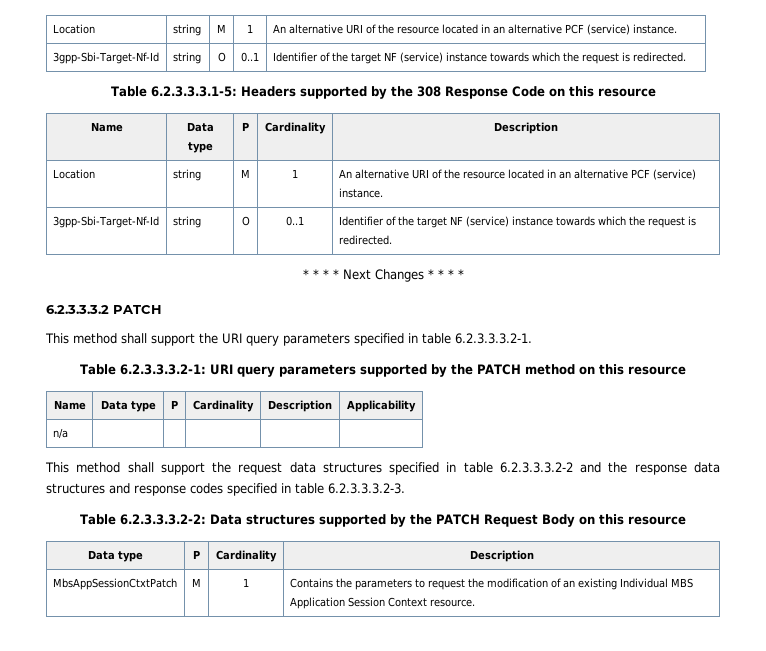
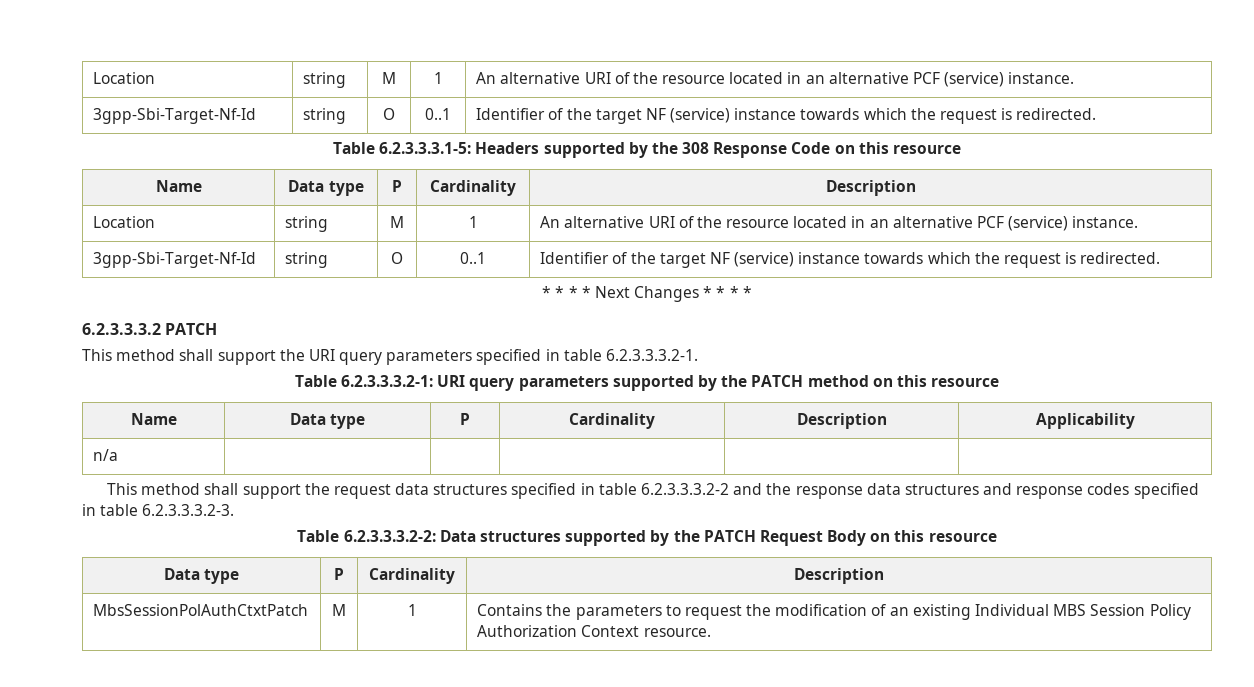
[52,578,177,590] MbsAppSessionCtxtPatch -> [93,604,309,616] MbsSessionPolAuthCtxtPatch
[289,597,385,609] Application Session -> [1090,604,1191,620] [477,625,578,637] Session Policy Authorization

